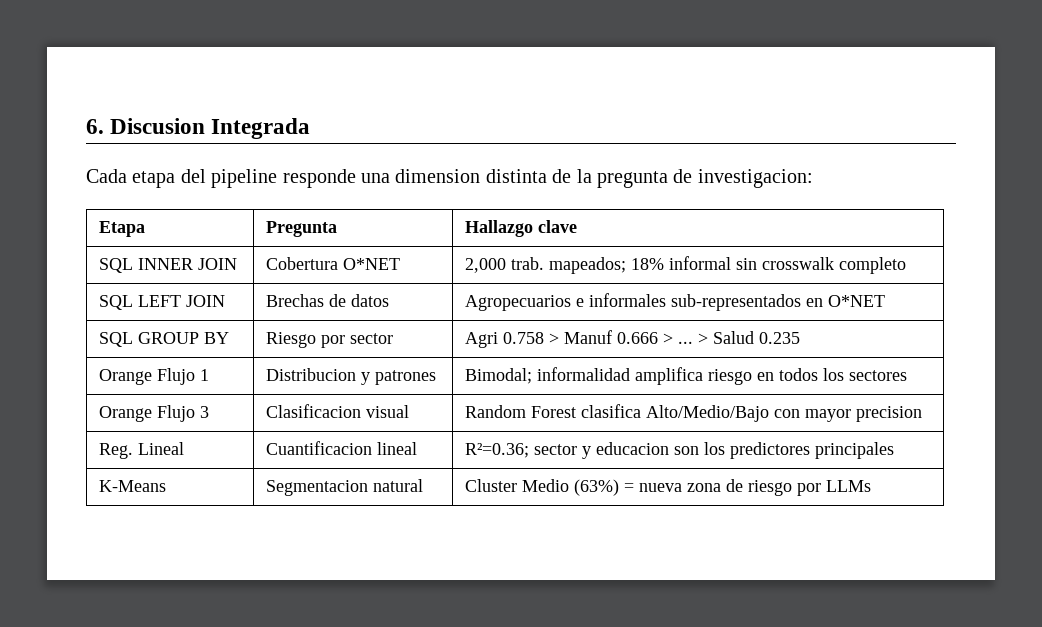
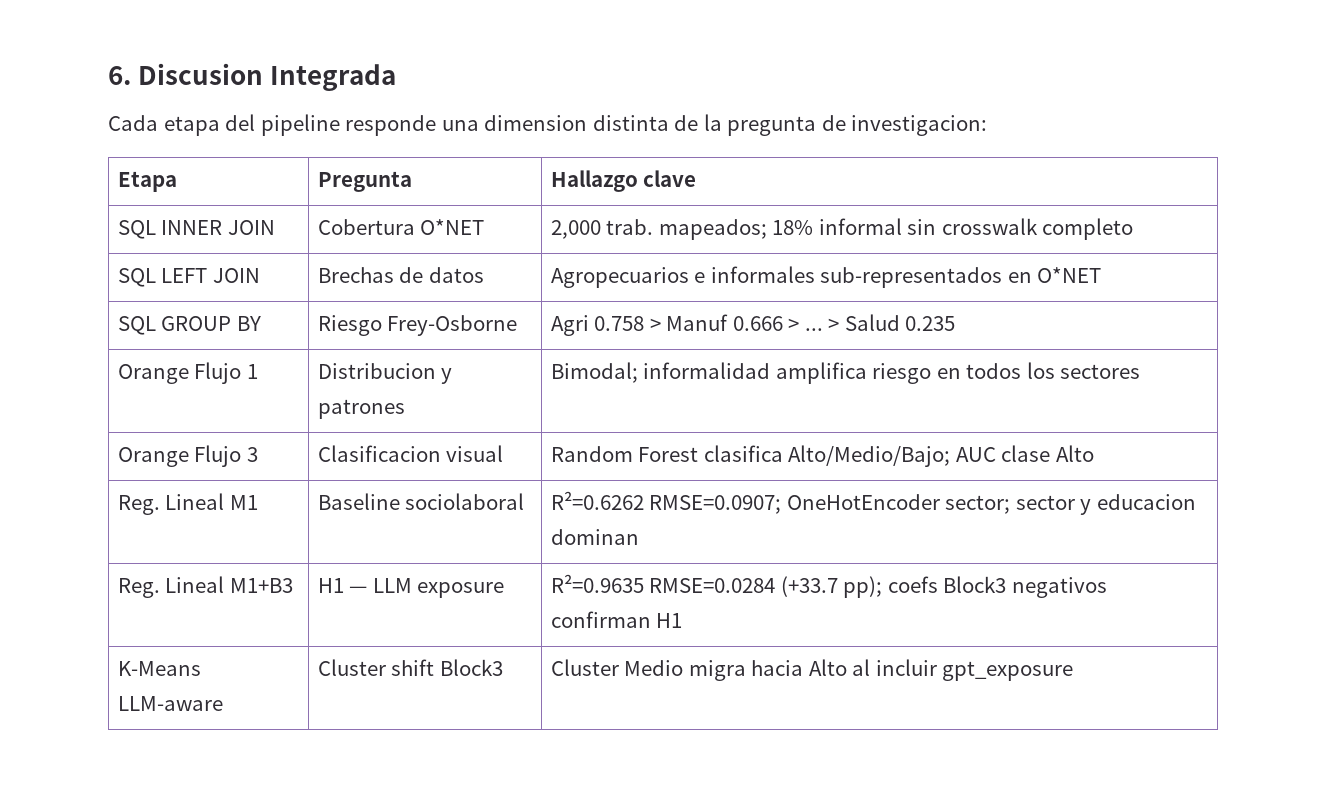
[320,333,393,348] por sector -> [387,315,518,336] Frey-Osborne
[645,405,922,422] [98,442,184,459] [265,441,417,455] [464,442,894,459] [98,480,166,492] [265,479,423,496] [464,479,871,496] Alto/Medio/Bajo con mayor precision // Reg. Lineal | Cuantificacion lineal | R²=0.36; sector y educacion son los predictores principales // K-Means | Segmentacion natural | Cluster Medio (63%) = nueva zona de riesgo por LLMs -> [788,445,1094,467] [117,493,258,515] [317,493,525,510] [550,491,1196,515] [550,529,639,545] [117,576,293,598] [317,578,505,598] [550,574,1107,598] [550,611,683,628] [117,661,201,676] [117,696,223,711] [317,659,503,676] [550,659,1074,681] Alto/Medio/Bajo; AUC clase Alto // Reg. Lineal M1 | Baseline sociolaboral | R²=0.6262 RMSE=0.0907; OneHotEncoder sector; sector y educacion dominan // Reg. Lineal M1+B3 | H1 — LLM exposure | R²=0.9635 RMSE=0.0284 (+33.7 pp); coefs Block3 negativos confirman H1 // K-Means LLM-aware | Cluster shift Block3 | Cluster Medio migra hacia Alto al incluir gpt_exposure

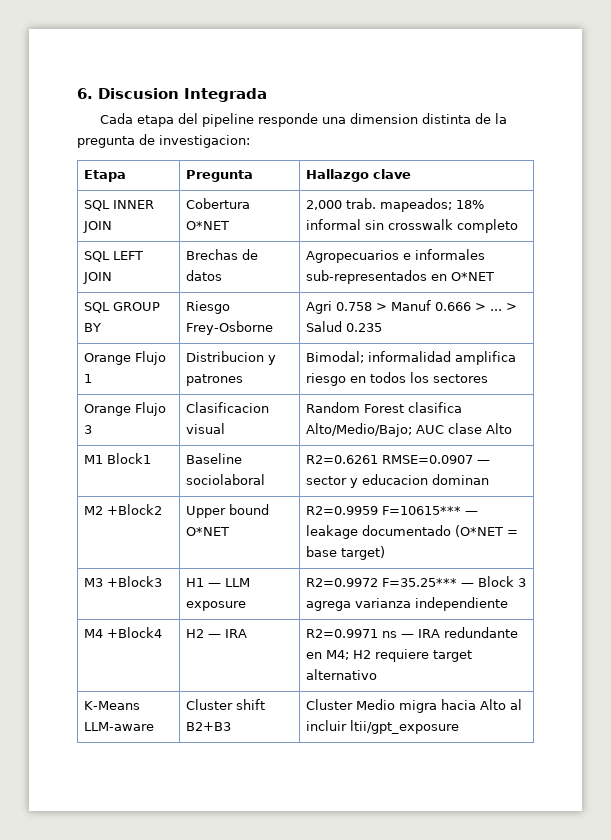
[117,493,225,515] Reg. Lineal -> (513, 428) none
(258, 502) none -> [107,453,152,464] Block1
[550,491,1011,514] R²=0.6262 RMSE=0.0907; OneHotEncoder sector; -> [306,455,491,464] R2=0.6261 RMSE=0.0907 —
[117,576,293,598] [317,578,505,598] [550,574,1107,598] [550,611,683,628] Reg. Lineal M1+B3 | H1 — LLM exposure | R²=0.9635 RMSE=0.0284 (+33.7 pp); coefs Block3 negativos confirman H1 -> [84,504,163,515] [186,504,270,518] [186,527,230,536] [306,506,479,515] [306,525,519,539] [306,546,386,560] [84,576,163,587] [186,578,251,587] [186,601,247,611] [306,576,527,587] [306,597,509,611] [84,627,163,638] [186,629,248,638] [306,627,519,638] [306,649,473,662] [306,669,378,680] M2 +Block2 | Upper bound O*NET | R2=0.9959 F=10615*** — leakage documentado (O*NET = base target) // M3 +Block3 | H1 — LLM exposure | R2=0.9972 F=35.25*** — Block 3 agrega varianza independiente // M4 +Block4 | H2 — IRA | R2=0.9971 ns — IRA redundante en M4; H2 requiere target alternativo
[439,659,503,676] Block3 -> [186,722,232,731] B2+B3
[942,661,1074,681] gpt_exposure -> [350,720,460,734] ltii/gpt_exposure

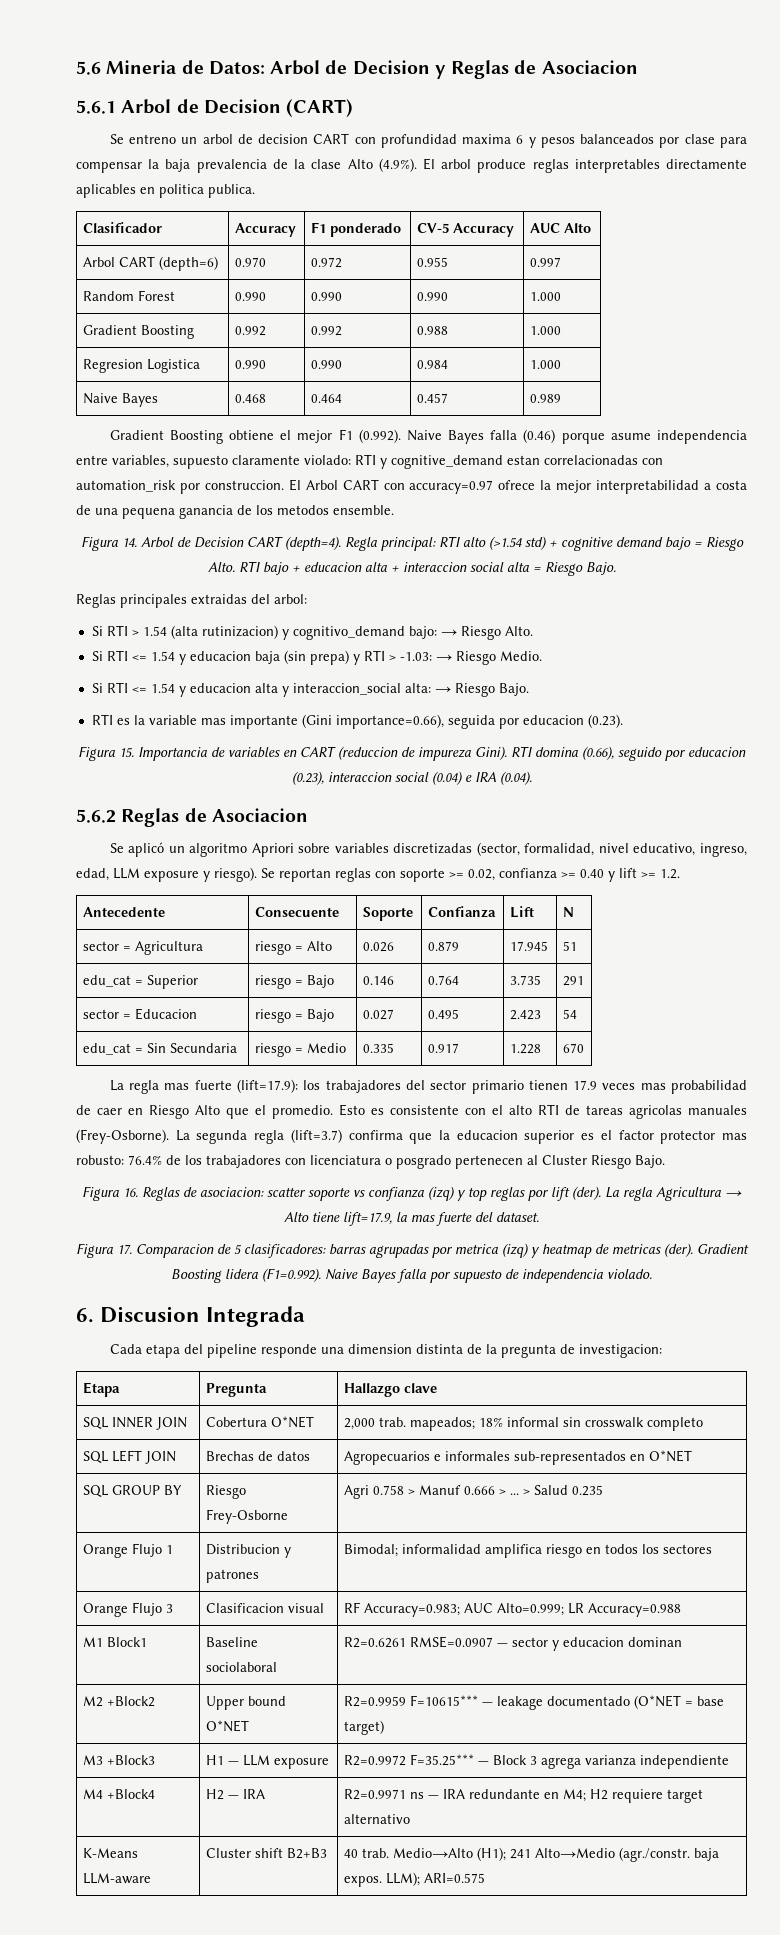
(77, 93) none -> [76,60,638,79] [76,99,354,117] [109,133,747,148] [76,158,747,173] [76,184,255,198] [82,222,162,233] [234,223,296,237] [310,222,401,237] [416,223,514,237] [529,223,591,233] [82,256,218,271] [234,257,266,267] [310,257,342,268] [416,257,448,267] [529,257,561,267] [82,290,175,301] [234,292,266,301] [310,292,342,301] [416,292,448,301] [529,292,561,301] [82,325,194,339] [234,326,266,336] [310,326,342,336] [416,326,448,335] [529,326,561,335] [82,359,200,373] [234,360,266,369] [310,360,342,369] [416,360,448,369] [529,360,561,369] [82,393,158,407] [234,394,266,403] [310,394,342,403] [416,393,448,403] [529,394,561,403] [109,429,747,444] [76,454,663,469] [76,479,747,494] [76,505,394,519] [80,536,744,551] [207,561,616,576] [76,594,307,608] [91,625,533,640] [91,650,542,665] [91,682,529,697] [91,714,623,729] [78,746,746,761] [291,771,532,785] [76,808,308,827] [109,842,748,857] [76,867,680,882] [82,907,165,917] [254,907,339,917] [362,907,413,921] [427,906,496,918] [509,906,534,918] [562,907,574,917] [82,941,203,955] [254,941,332,955] [362,942,394,952] [427,941,459,951] [509,941,548,951] [562,941,577,951] [82,975,198,989] [254,975,334,989] [362,976,394,985] [427,975,459,985] [509,975,541,985] [562,976,584,986] [82,1008,197,1020] [254,1009,334,1023] [362,1009,394,1020] [427,1009,459,1019] [509,1010,541,1020] [562,1009,577,1019] [82,1043,237,1055] [254,1043,346,1057] [362,1043,394,1053] [427,1043,459,1053] [509,1044,541,1054] [562,1043,584,1053] [109,1079,747,1094] [76,1104,747,1119] [76,1129,747,1144] [76,1155,665,1169] [82,1186,742,1201] [284,1212,539,1226] [76,1243,749,1258] [171,1268,652,1283] 5.6 Mineria de Datos: Arbol de Decision y Reglas de Asociacion // 5.6.1 Arbol de Decision (CART) // Se entreno un arbol de decision CART con profundidad maxima 6 y pesos balanceados por clase para compensar la baja prevalencia de la clase Alto (4.9%). El arbol produce reglas interpretables directamente aplicables en politica publica. // Clasificador | Accuracy | F1 ponderado | CV-5 Accuracy | AUC Alto // Arbol CART (depth=6) | 0.970 | 0.972 | 0.955 | 0.997 // Random Forest | 0.990 | 0.990 | 0.990 | 1.000 // Gradient Boosting | 0.992 | 0.992 | 0.988 | 1.000 // Regresion Logistica | 0.990 | 0.990 | 0.984 | 1.000 // Naive Bayes | 0.468 | 0.464 | 0.457 | 0.989 // Gradient Boosting obtiene el mejor F1 (0.992). Naive Bayes falla (0.46) porque asume independencia entre variables, supuesto claramente violado: RTI y cognitive_demand estan correlacionadas con automation_risk por construccion. El Arbol CART con accuracy=0.97 ofrece la mejor interpretabilidad a costa de una pequena ganancia de los metodos ensemble. // Figura 14. Arbol de Decision CART (depth=4). Regla principal: RTI alto (>1.54 std) + cognitive demand bajo = Riesgo Alto. RTI bajo + educacion alta + interaccion social alta = Riesgo Bajo. // Reglas principales extraidas del arbol: // Si RTI > 1.54 (alta rutinizacion) y cognitivo_demand bajo: → Riesgo Alto. // Si RTI <= 1.54 y educacion baja (sin prepa) y RTI > -1.03: → Riesgo Medio. // Si RTI <= 1.54 y educacion alta y interaccion_social alta: → Riesgo Bajo. // RTI es la variable mas importante (Gini importance=0.66), seguida por educacion (0.23). // Figura 15. Importancia de variables en CART (reduccion de impureza Gini). RTI domina (0.66), seguido por educacion (0.23), interaccion social (0.04) e IRA (0.04). // 5.6.2 Reglas de Asociacion // Se aplicó un algoritmo Apriori sobre variables discretizadas (sector, formalidad, nivel educativo, ingreso, edad, LLM exposure y riesgo). Se reportan reglas con soporte >= 0.02, confianza >= 0.40 y lift >= 1.2. // Antecedente | Consecuente | Soporte | Confianza | Lift | N // sector = Agricultura | riesgo = Alto | 0.026 | 0.879 | 17.945 | 51 // edu_cat = Superior | riesgo = Bajo | 0.146 | 0.764 | 3.735 | 291 // sector = Educacion | riesgo = Bajo | 0.027 | 0.495 | 2.423 | 54 // edu_cat = Sin Secundaria | riesgo = Medio | 0.335 | 0.917 | 1.228 | 670 // La regla mas fuerte (lift=17.9): los trabajadores del sector primario tienen 17.9 veces mas probabilidad de caer en Riesgo Alto que el promedio. Esto es consistente con el alto RTI de tareas agricolas manuales (Frey-Osborne). La segunda regla (lift=3.7) confirma que la educacion superior es el factor protector mas robusto: 76.4% de los trabajadores con licenciatura o posgrado pertenecen al Cluster Riesgo Bajo. // Figura 16. Reglas de asociacion: scatter soporte vs confianza (izq) y top reglas por lift (der). La regla Agricultura → Alto tiene lift=17.9, la mas fuerte del dataset. // Figura 17. Comparacion de 5 clasificadores: barras agrupadas por metrica (izq) y heatmap de metricas (der). Gradient Boosting lidera (F1=0.992). Naive Bayes falla por supuesto de independencia violado. //
[306,402,463,413] [306,423,513,437] Random Forest clasifica Alto/Medio/Bajo; AUC clase Alto -> [343,1602,681,1617] RF Accuracy=0.983; AUC Alto=0.999; LR Accuracy=0.988
[306,699,523,713] [306,720,460,734] Cluster Medio migra hacia Alto al incluir ltii/gpt_exposure -> [343,1847,719,1862] [343,1872,485,1887] 40 trab. Medio→Alto (H1); 241 Alto→Medio (agr./constr. baja expos. LLM); ARI=0.575

